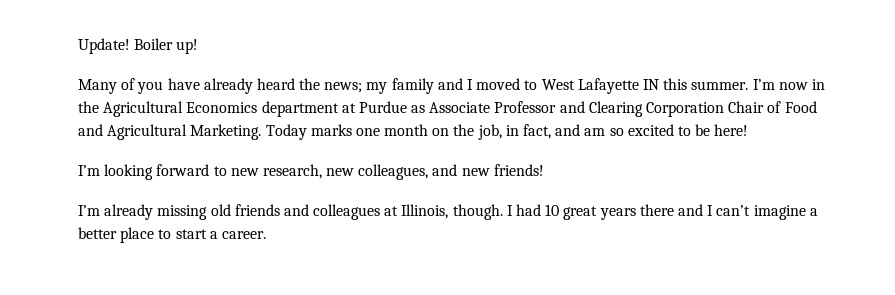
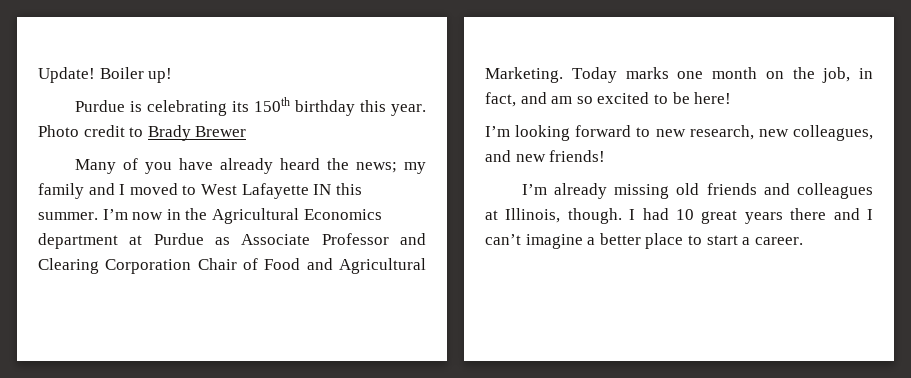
(199, 46) none -> [74,97,426,116] [38,125,247,141] // Purdue is celebrating its 150th birthday this year. Photo credit to Brady Brewer

